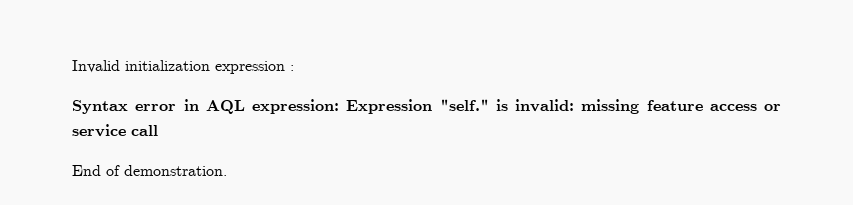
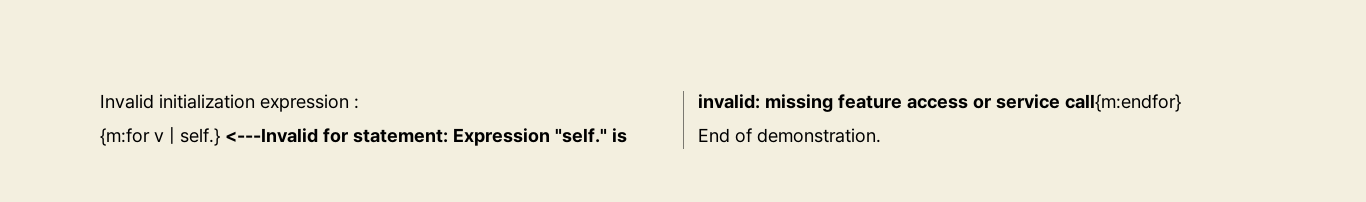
[72,99,339,114] Syntax error in AQL expression: -> [100,127,448,146] {m:for v | self.} <---Invalid for statement:
[131,125,158,136] call -> [1065,94,1181,112] call{m:endfor}

